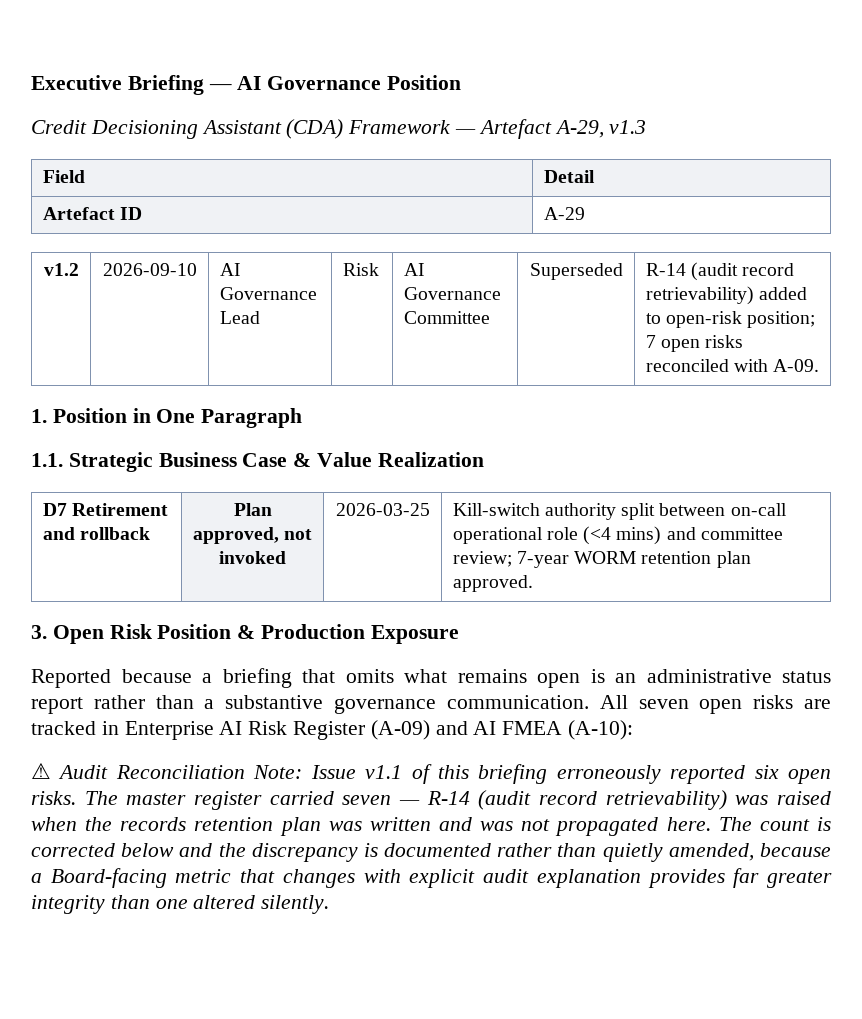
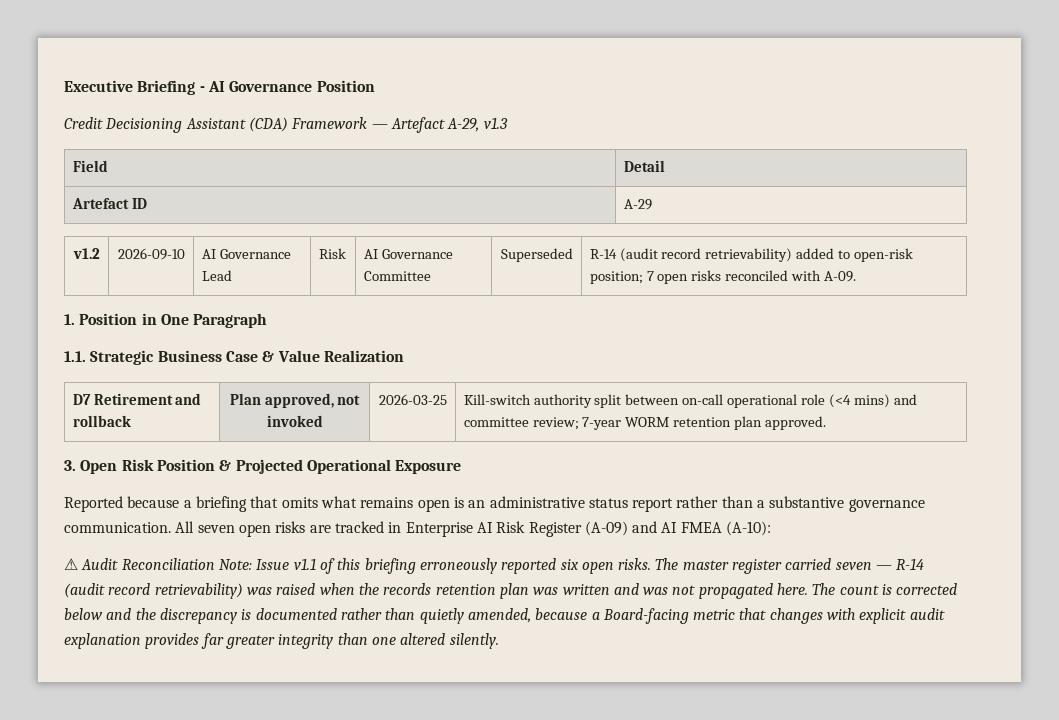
[208,84,232,90] — -> [199,86,205,92] -
[261,624,366,639] Production -> [235,459,391,474] Projected Operational

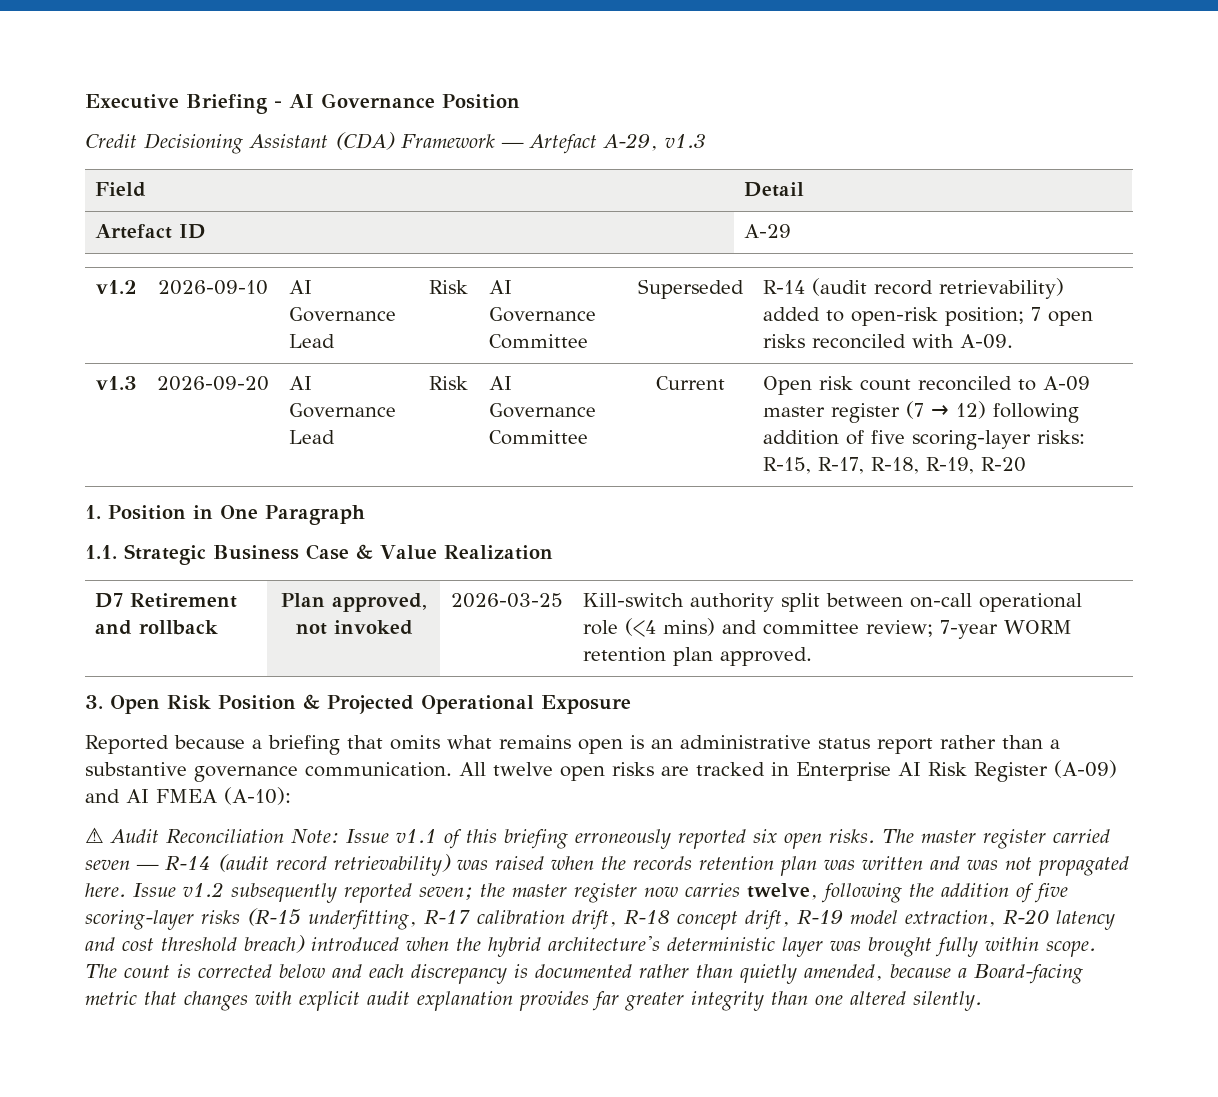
(857, 276) none -> [95,376,137,390] [157,376,269,391] [288,376,312,390] [288,403,396,418] [288,430,335,444] [428,376,468,390] [488,376,512,390] [488,403,596,418] [488,430,588,445] [656,376,725,390] [762,376,1090,395] [762,401,1079,423] [762,430,1085,450] [762,457,1026,474] // v1.3 | 2026-09-20 | AI Governance Lead | Risk | AI Governance Committee | Current | Open risk count reconciled to A-09 master register (7 → 12) following addition of five scoring-layer risks: R-15, R-17, R-18, R-19, R-20
[197,525,235,533] seven -> [493,762,553,776] twelve
(809, 589) none -> [133,882,1068,903] [85,908,1115,930] [85,935,1096,957] Issue v1.2 subsequently reported seven; the master register now carries twelve, following the addition of five scoring-layer risks (R-15 underfitting, R-17 calibration drift, R-18 concept drift, R-19 model extraction, R-20 latency and cost threshold breach) introduced when the hybrid architecture's deterministic layer was brought fully within scope.
[135,608,156,620] the -> [369,964,404,978] each

